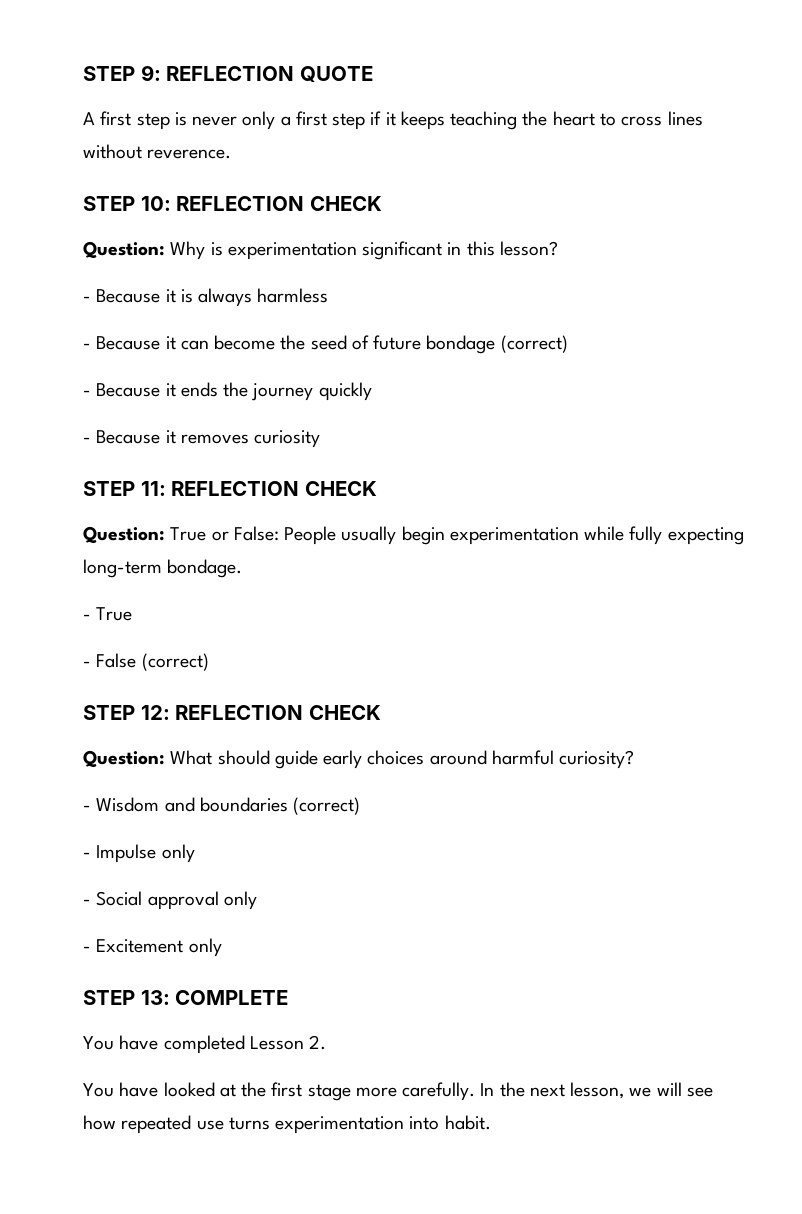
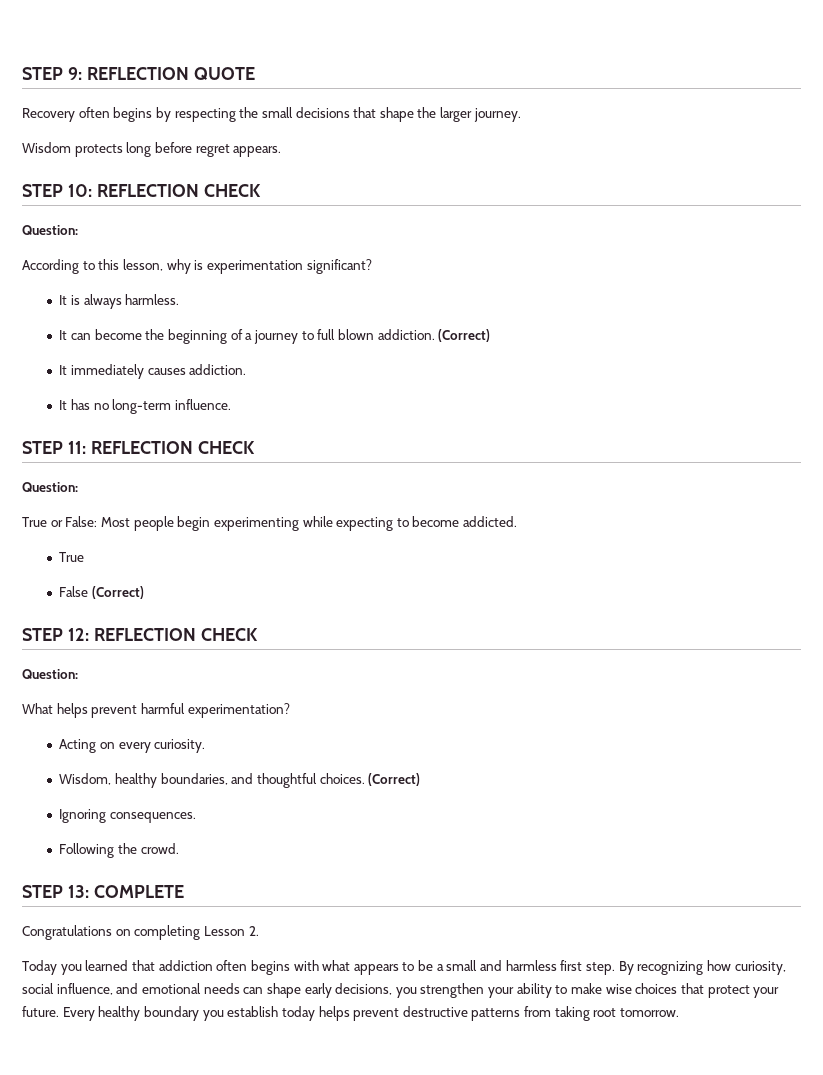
[83,111,703,130] [83,144,232,159] A first step is never only a first step if it keeps teaching the heart to cross lines without reverence. -> [22,107,521,122] [22,142,282,157] Recovery often begins by respecting the small decisions that shape the larger journey. // Wisdom protects long before regret appears.
[170,241,558,260] [83,288,329,307] [83,335,568,354] [83,382,372,401] [83,430,321,448] Why is experimentation significant in this lesson? // - Because it is always harmless // - Because it can become the seed of future bondage (correct) // - Because it ends the journey quickly // - Because it removes curiosity -> [22,259,372,274] [59,294,180,309] [59,329,491,344] [59,364,247,379] [59,399,232,414] // According to this lesson, why is experimentation significant? // It is always harmless. // It can become the beginning of a journey to full blown addiction. (Correct) // It immediately causes addiction. // It has no long-term influence.
(165, 535) none -> (78, 487) //
[284,526,744,545] [83,559,243,578] [83,607,133,621] [83,653,209,671] People usually begin experimentation while fully expecting long-term bondage. // - True // - False (correct) -> [100,516,518,531] [59,552,85,562] [59,586,145,599] Most people begin experimenting while expecting to become addicted. // True // False (Correct)
[170,750,635,769] [83,797,361,815] [83,844,195,863] [83,891,257,910] [83,938,222,957] What should guide early choices around harmful curiosity? // - Wisdom and boundaries (correct) // - Impulse only // - Social approval only // - Excitement only -> [22,703,290,718] [59,739,206,753] [59,773,421,788] [59,809,197,823] [59,843,179,858] // What helps prevent harmful experimentation? // Acting on every curiosity. // Wisdom, healthy boundaries, and thoughtful choices. (Correct) // Ignoring consequences. // Following the crowd.
[83,1035,245,1054] You have completed -> [22,925,201,940] Congratulations on completing
[83,1082,713,1101] [83,1115,491,1134] You have looked at the first stage more carefully. In the next lesson, we will see how repeated use turns experimentation into habit. -> [22,960,786,975] [22,983,780,998] [22,1006,680,1021] Today you learned that addiction often begins with what appears to be a small and harmless first step. By recognizing how curiosity, social influence, and emotional needs can shape early decisions, you strengthen your ability to make wise choices that protect your future. Every healthy boundary you establish today helps prevent destructive patterns from taking root tomorrow.

